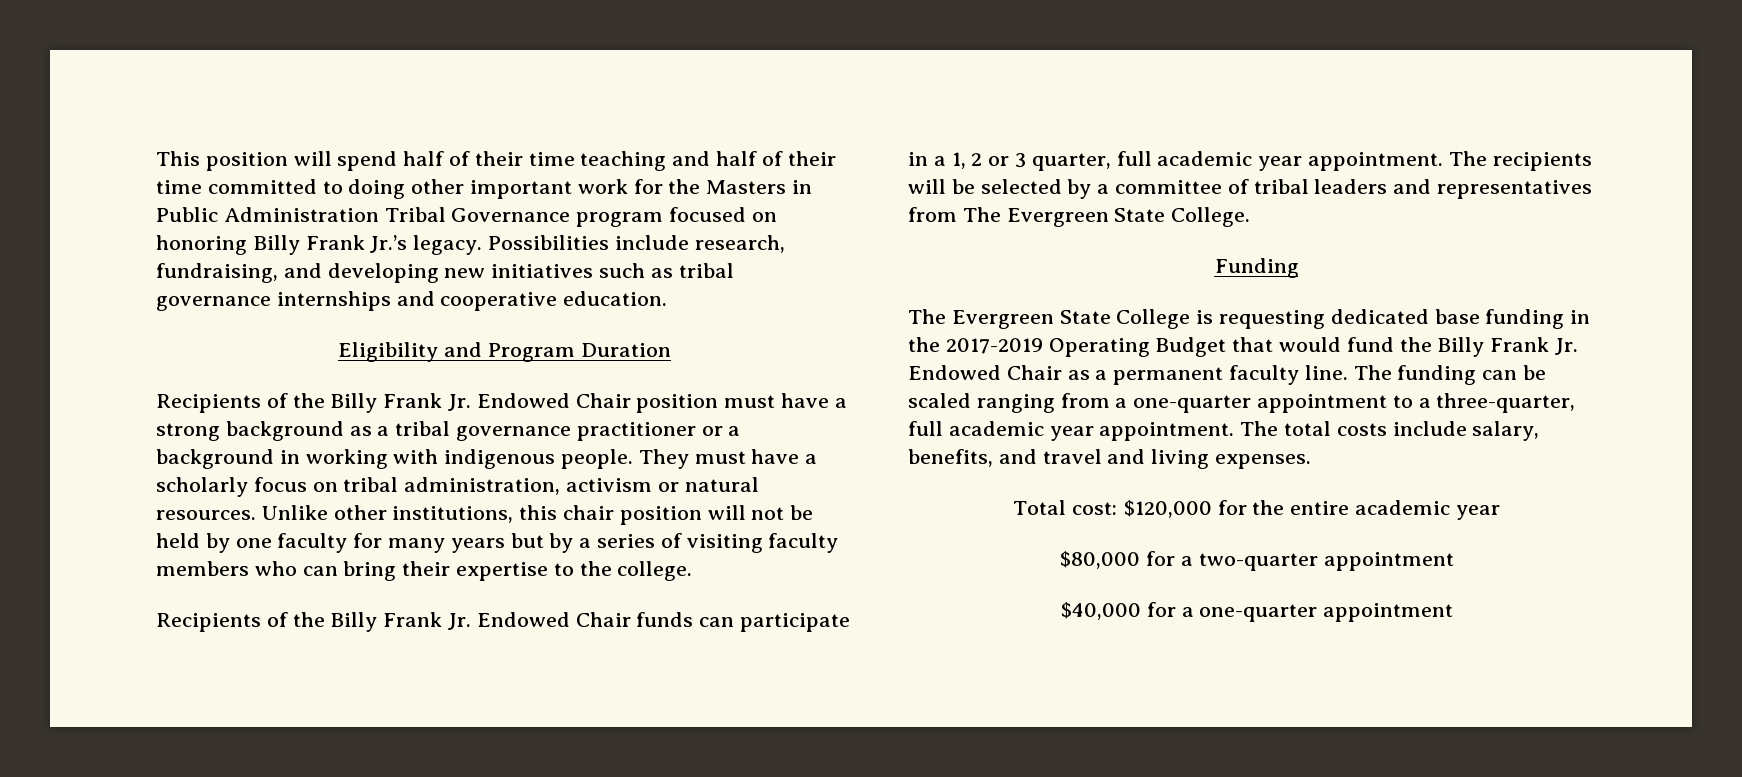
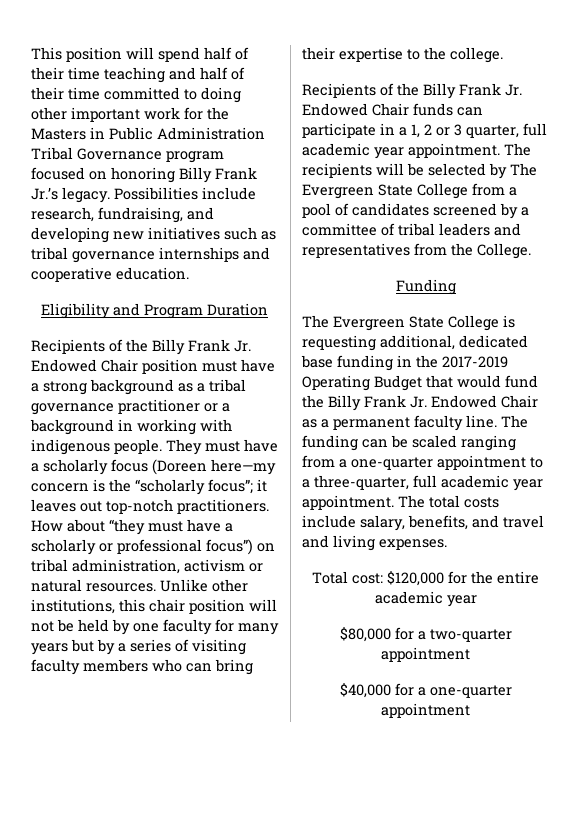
(307, 484) none -> [152,459,276,475] [31,479,267,495] [31,499,269,514] [31,519,233,535] [31,539,253,555] (Doreen here—my concern is the “scholarly focus”; it leaves out top-notch practitioners. How about “they must have a scholarly or professional focus”)
(1092, 189) none -> [510,163,537,176] [302,183,517,199] [302,203,518,219] The Evergreen State College from a pool of candidates screened by
[962,207,1166,227] The Evergreen State -> [451,243,473,256] the
(1326, 319) none -> [380,335,455,350] additional,

